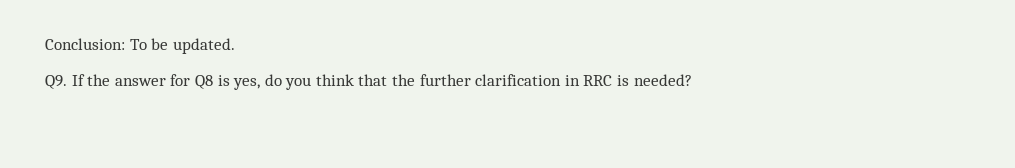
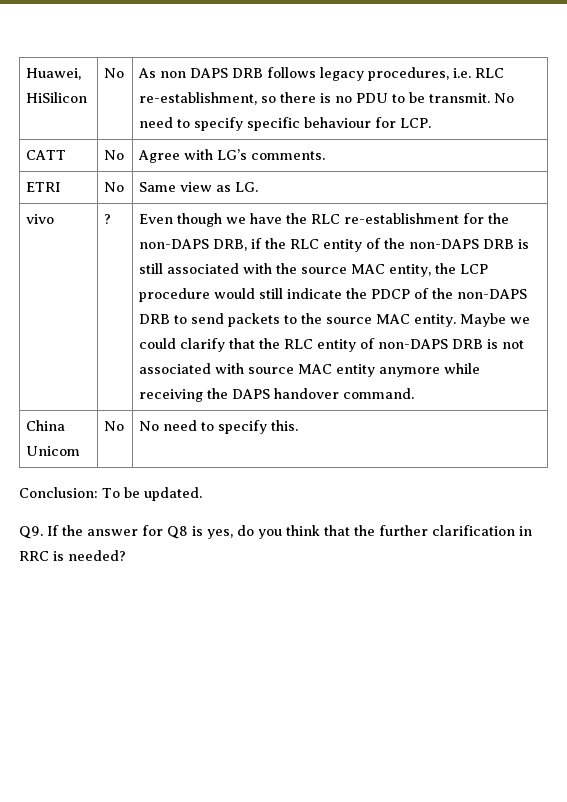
(45, 44) none -> [25,68,81,80] [25,92,87,103] [103,68,124,78] [137,67,504,81] [138,92,514,105] [138,117,431,131] [25,150,66,160] [103,150,124,160] [137,149,325,163] [25,182,60,192] [103,182,124,192] [138,182,258,192] [25,214,54,224] [103,214,111,224] [138,213,509,227] [138,238,529,252] [138,263,488,277] [138,288,527,302] [138,313,530,327] [138,338,524,352] [138,363,480,377] [138,388,414,402] [25,420,65,431] [25,446,80,456] [103,421,124,431] [138,420,298,434] Huawei, HiSilicon | No | As non DAPS DRB follows legacy procedures, i.e. RLC re-establishment, so there is no PDU to be transmit. No need to specify specific behaviour for LCP. // CATT | No | Agree with LG’s comments. // ETRI | No | Same view as LG. // vivo | ? | Even though we have the RLC re-establishment for the non-DAPS DRB, if the RLC entity of the non-DAPS DRB is still associated with the source MAC entity, the LCP procedure would still indicate the PDCP of the non-DAPS DRB to send packets to the source MAC entity. Maybe we could clarify that the RLC entity of non-DAPS DRB is not associated with source MAC entity anymore while receiving the DAPS handover command. // China Unicom | No | No need to specify this. //

